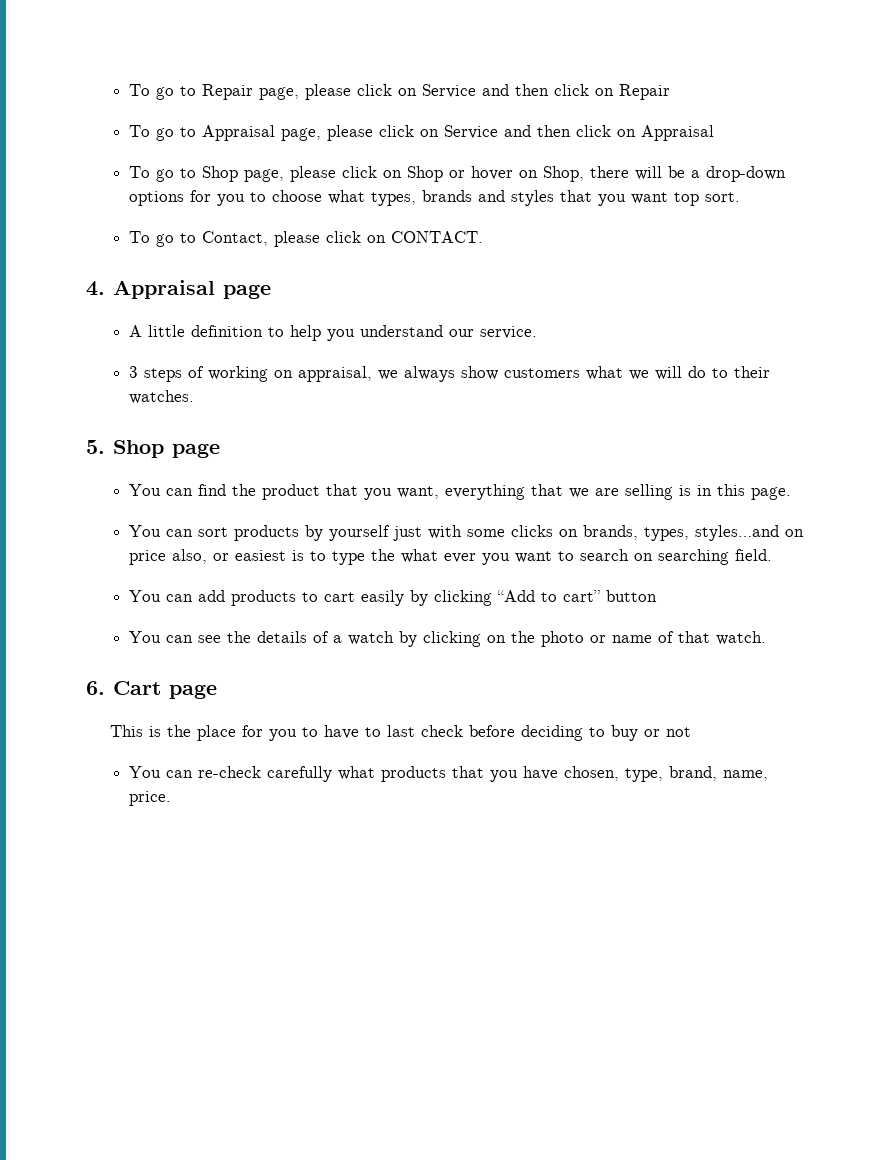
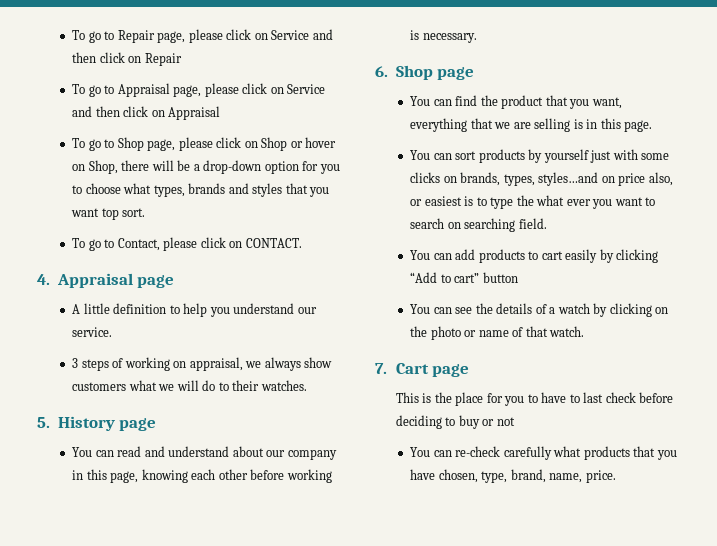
[128,191,184,206] options -> [264,161,299,174] option
(105, 447) none -> [57,416,157,431] [72,446,337,460] [72,469,332,483] [410,30,477,43] [375,66,388,77] History page // You can read and understand about our company in this page, knowing each other before working is necessary. // 6.
[86,681,105,695] 6. -> [375,363,387,374] 7.

